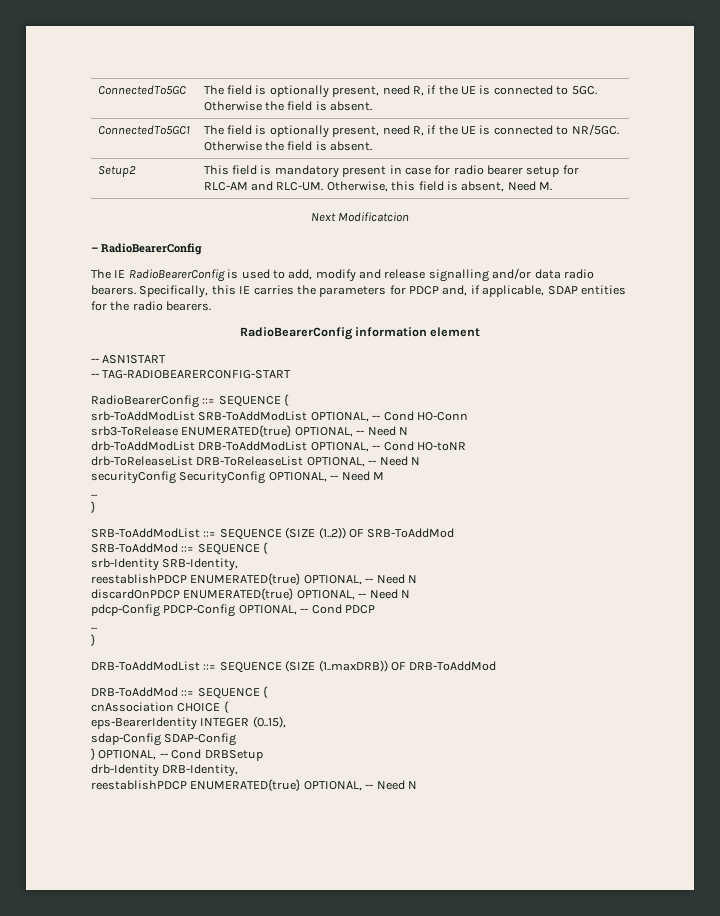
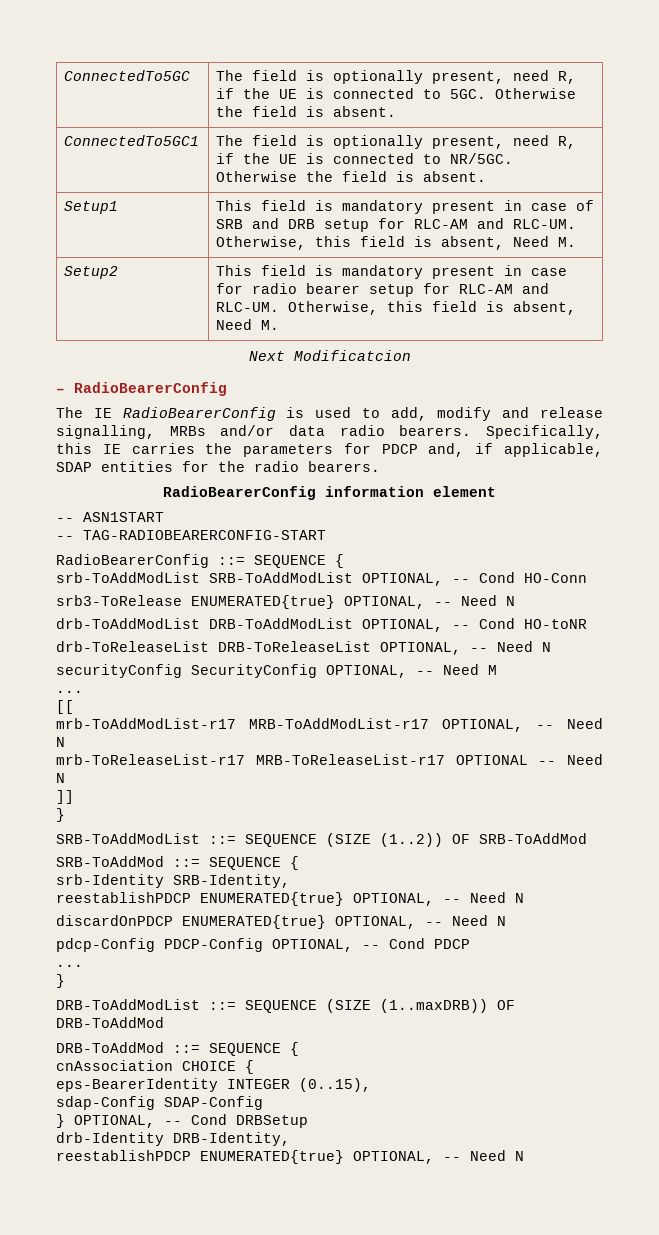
(373, 146) none -> [64,201,119,214] [216,200,595,214] [216,218,577,232] [216,236,577,250] // Setup1 | This field is mandatory present in case of SRB and DRB setup for RLC-AM and RLC-UM. Otherwise, this field is absent, Need M.
[428,269,489,282] signalling -> [56,425,206,439] signalling, MRBs
(97, 495) none -> [56,700,74,714] [56,718,603,732] [56,737,65,747] [56,754,603,765] [56,773,65,783] [56,790,74,804] // [[ // mrb-ToAddModList-r17 MRB-ToAddModList-r17 OPTIONAL, -- Need N // mrb-ToReleaseList-r17 MRB-ToReleaseList-r17 OPTIONAL -- Need N // ]]

